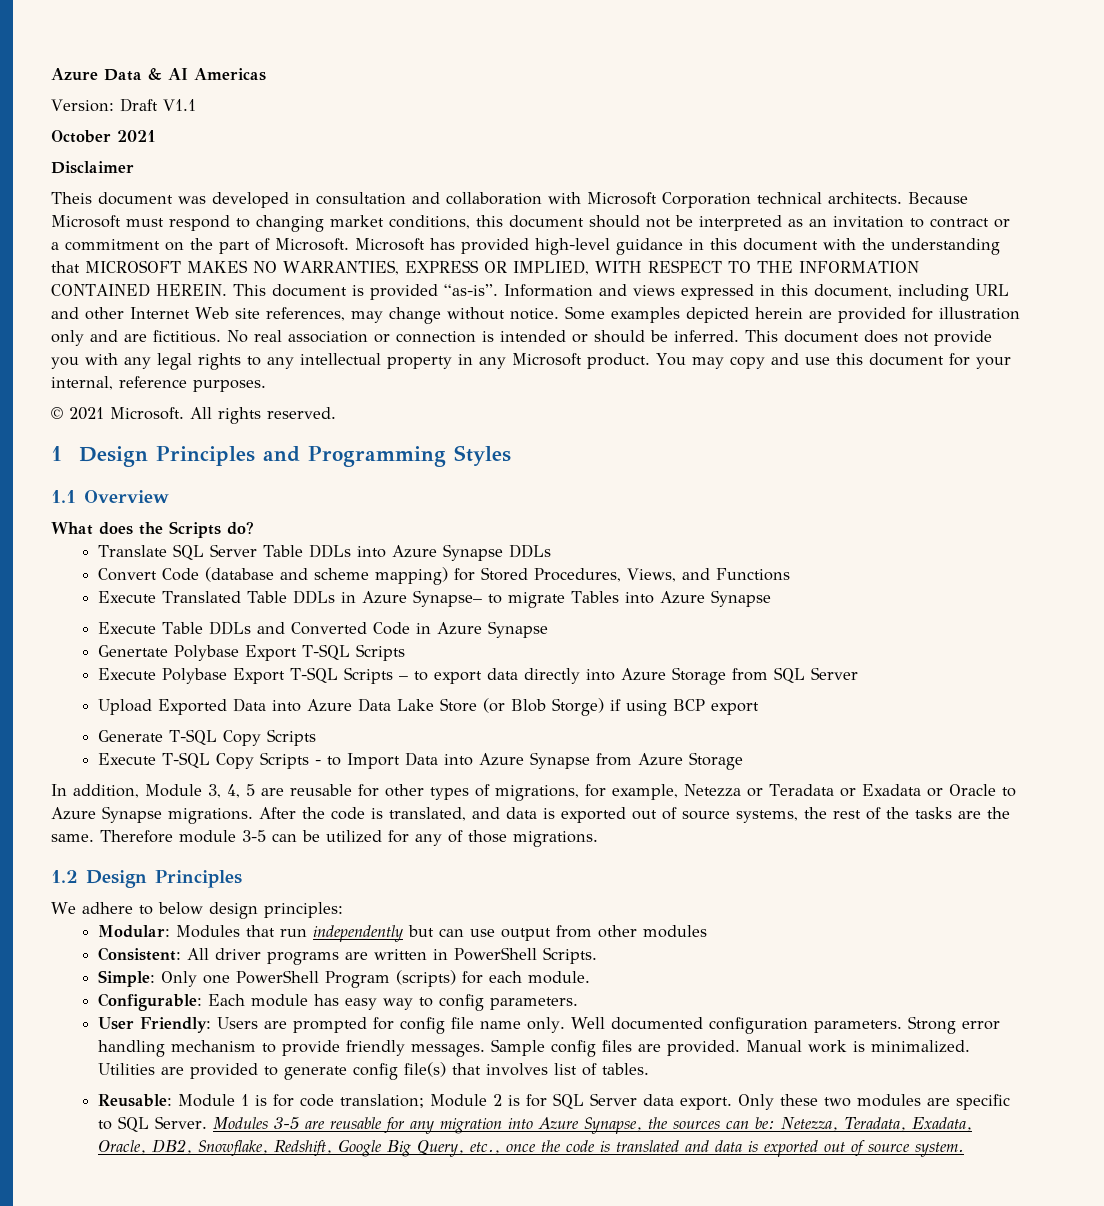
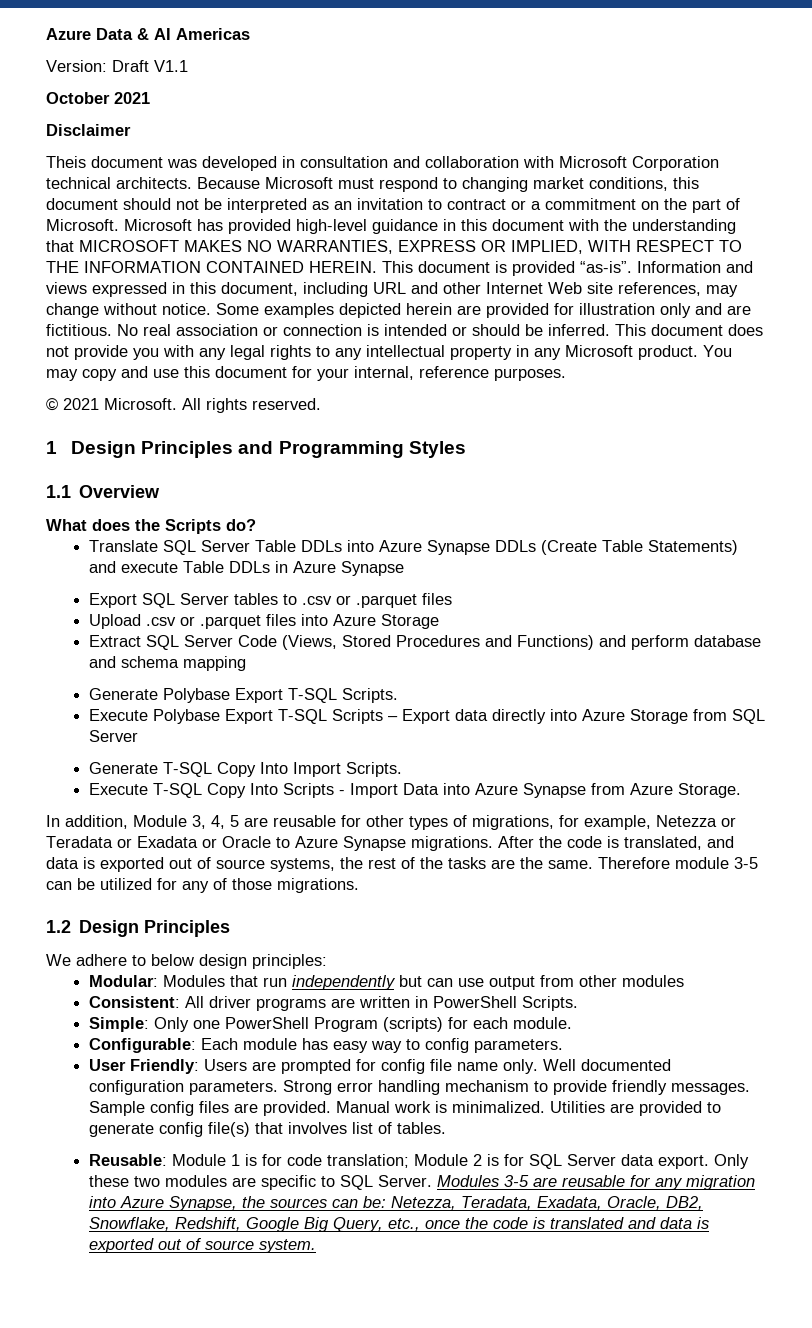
[97,567,790,585] [97,590,772,608] [97,621,548,638] [97,644,405,661] // Convert Code (database and scheme mapping) for Stored Procedures, Views, and Functions // Execute Translated Table DDLs in Azure Synapse– to migrate Tables into Azure Synapse // Execute Table DDLs and Converted Code in Azure Synapse // Genertate Polybase Export T-SQL Scripts -> [541,540,739,555] [89,561,405,576] [89,593,453,608] [89,614,440,629] [89,635,762,650] [89,656,247,671] [89,688,399,703] (Create Table Statements) and execute Table DDLs in Azure Synapse // Export SQL Server tables to .csv or .parquet files // Upload .csv or .parquet files into Azure Storage // Extract SQL Server Code (Views, Stored Procedures and Functions) and perform database and schema mapping // Generate Polybase Export T-SQL Scripts.
[413,671,482,684] to export -> [402,709,451,724] Export
[97,698,759,716] // Upload Exported Data into Azure Data Lake Store (or Blob Storge) if using BCP export -> (139, 736) none
[266,729,316,746] Scripts -> [260,762,403,777] Into Import Scripts.
[259,752,341,769] Scripts - to -> [250,783,346,798] Into Scripts -
[688,752,743,770] Storage -> [678,783,742,798] Storage.

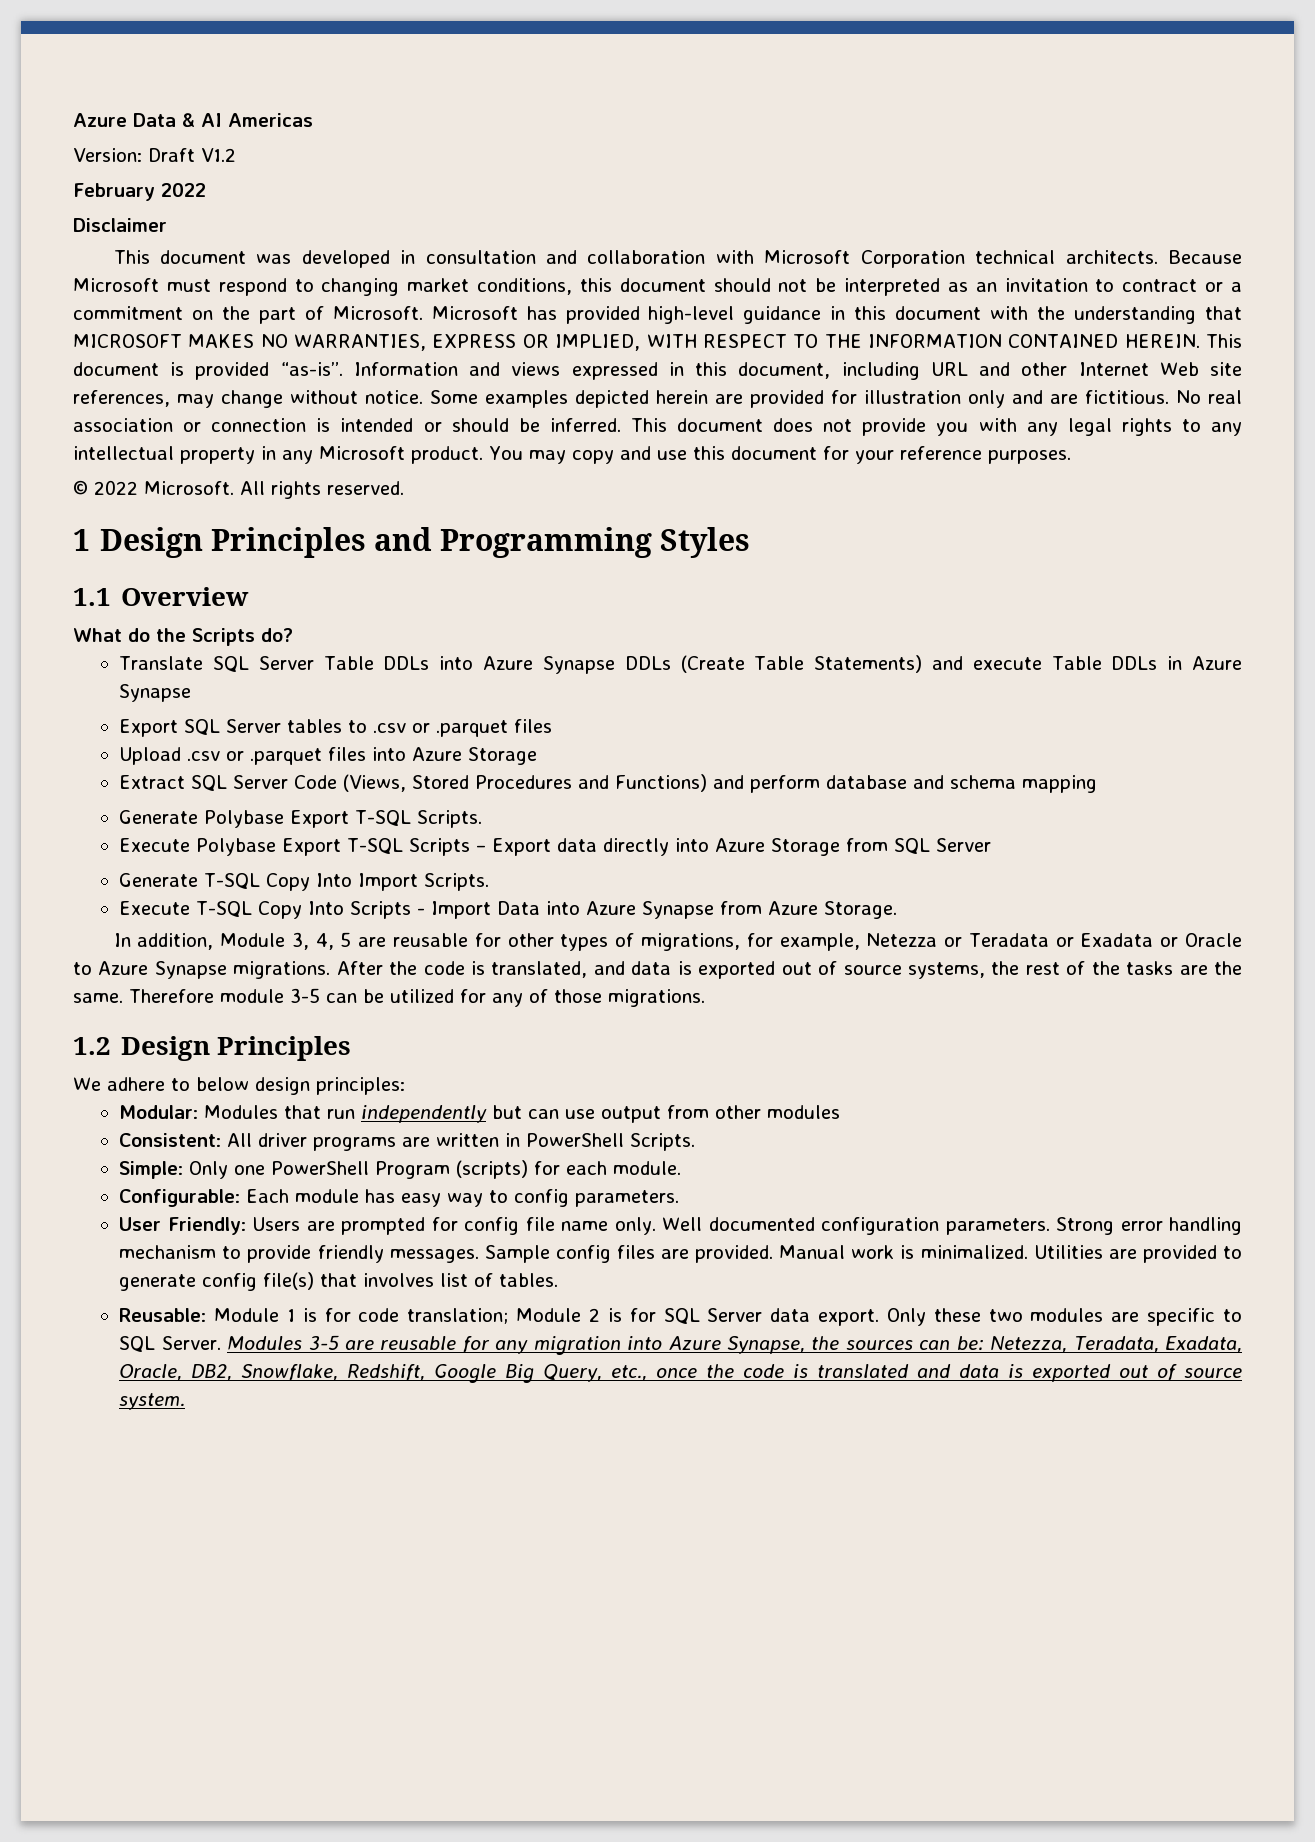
[154,60,188,72] [46,92,150,104] V1.1 // October 2021 -> [200,148,236,162] [73,183,206,201] V1.2 // February 2022
[46,156,86,168] Theis -> [113,250,150,264] This
[354,366,414,380] internal, -> (894, 457) none
[63,398,99,410] 2021 -> [94,480,138,495] 2022
[92,519,130,531] does -> [128,628,150,642] do

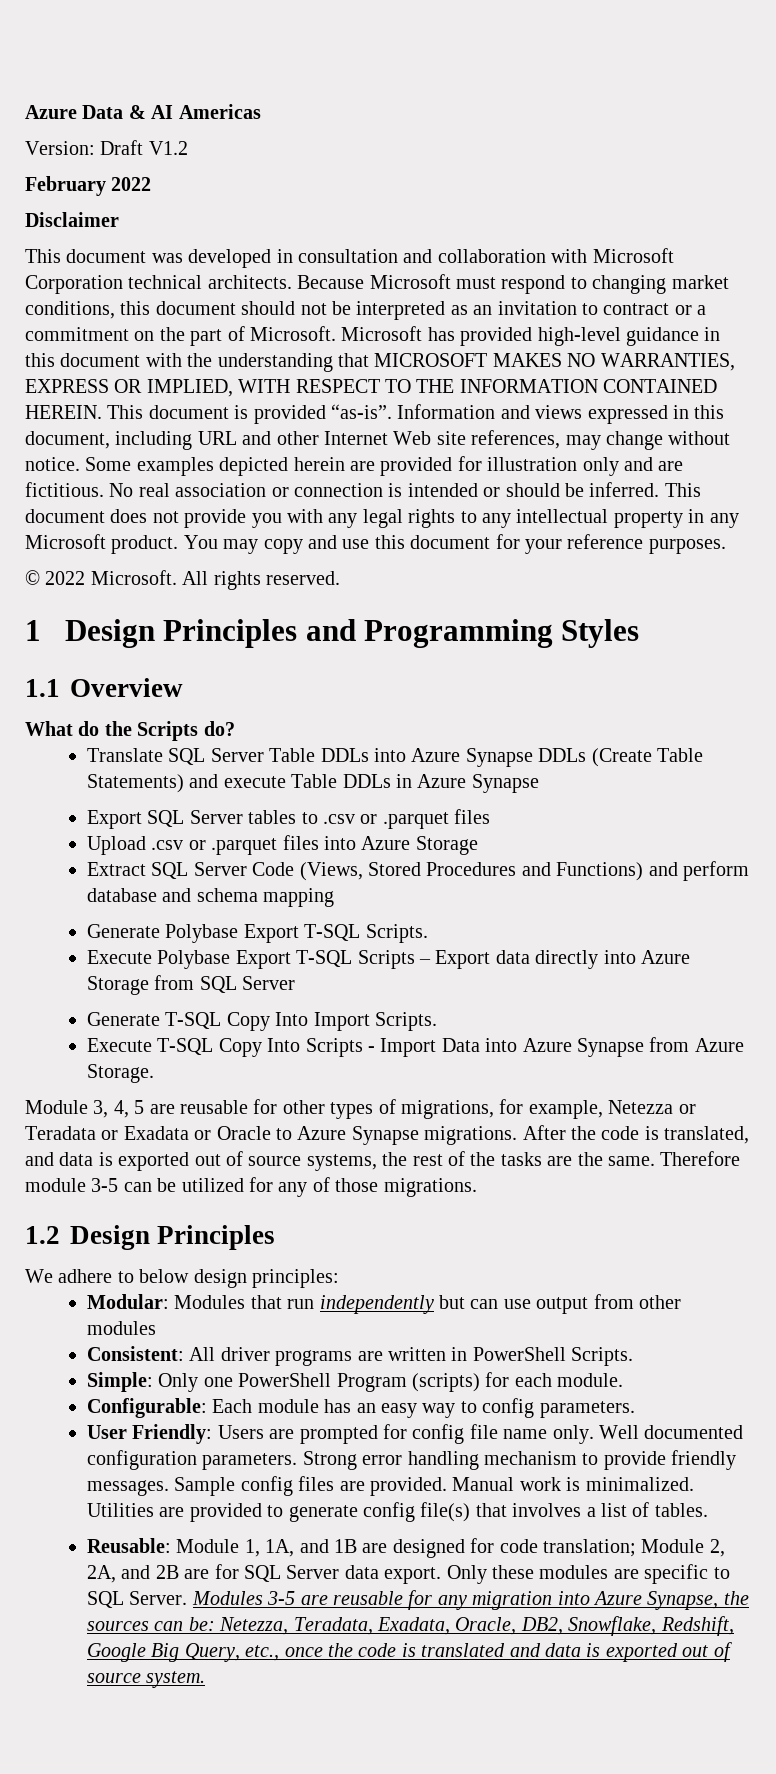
[113,933,214,950] In addition, -> (154, 1073) none
(396, 1196) none -> [356,1403,376,1413] an
(435, 1280) none -> [586,1507,596,1517] a
[286,1308,622,1324] 1 is for code translation; Module 2 is -> [244,1538,725,1558] [86,1565,210,1583] 1, 1A, and 1B are designed for code translation; Module 2, 2A, and 2B are
[988,1309,1023,1322] two -> (534, 1572) none

